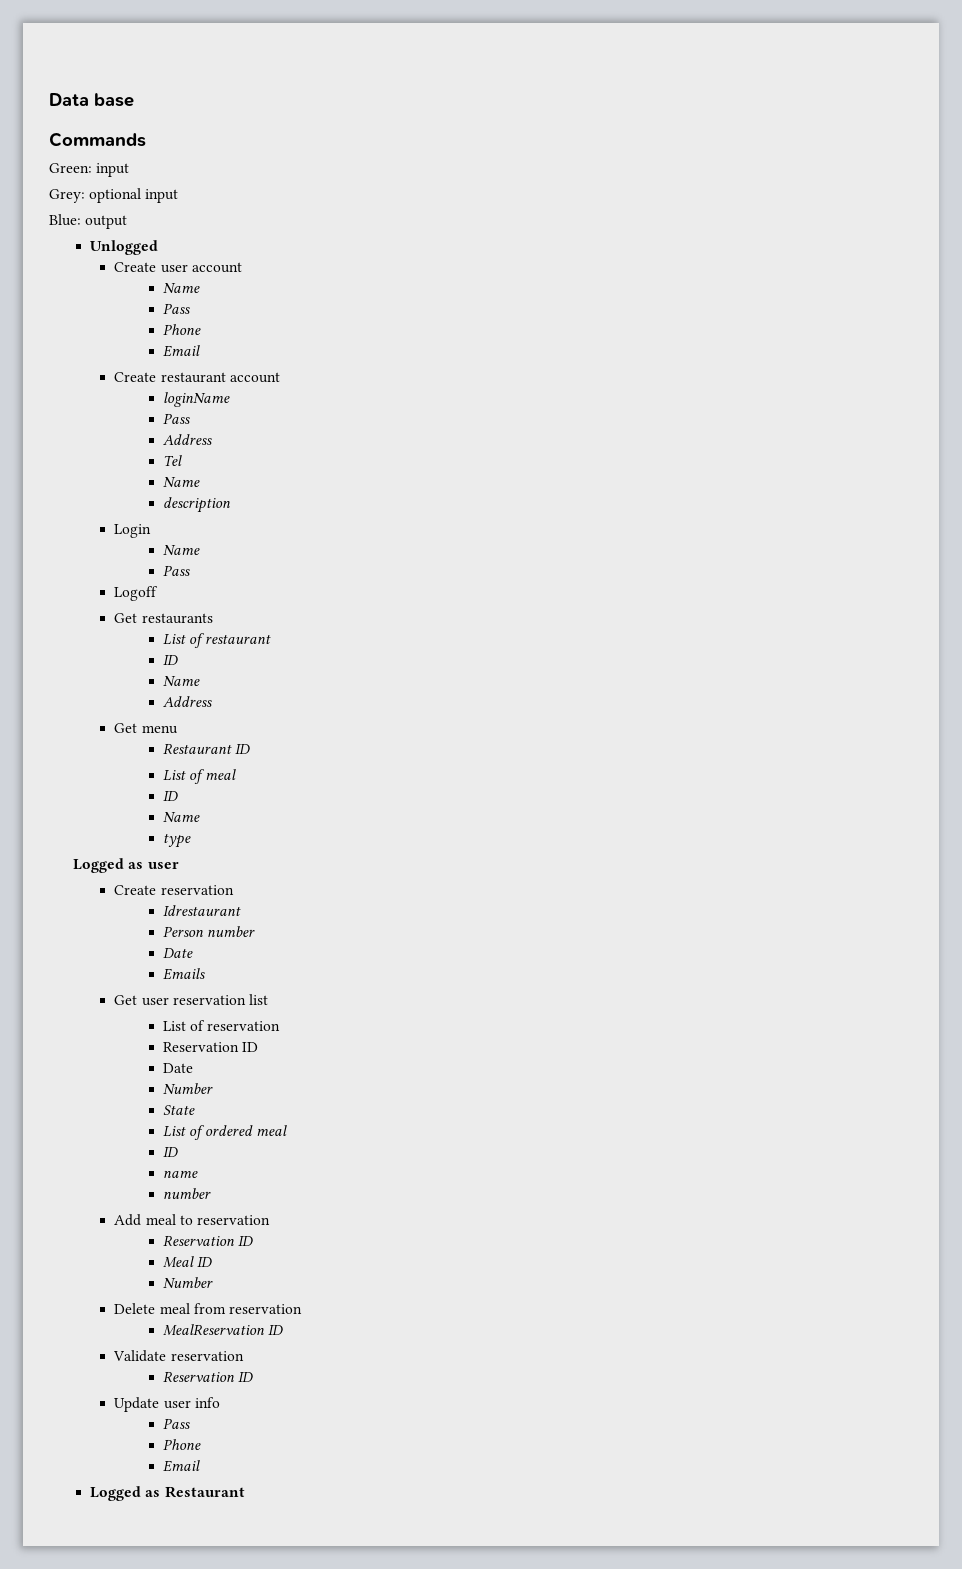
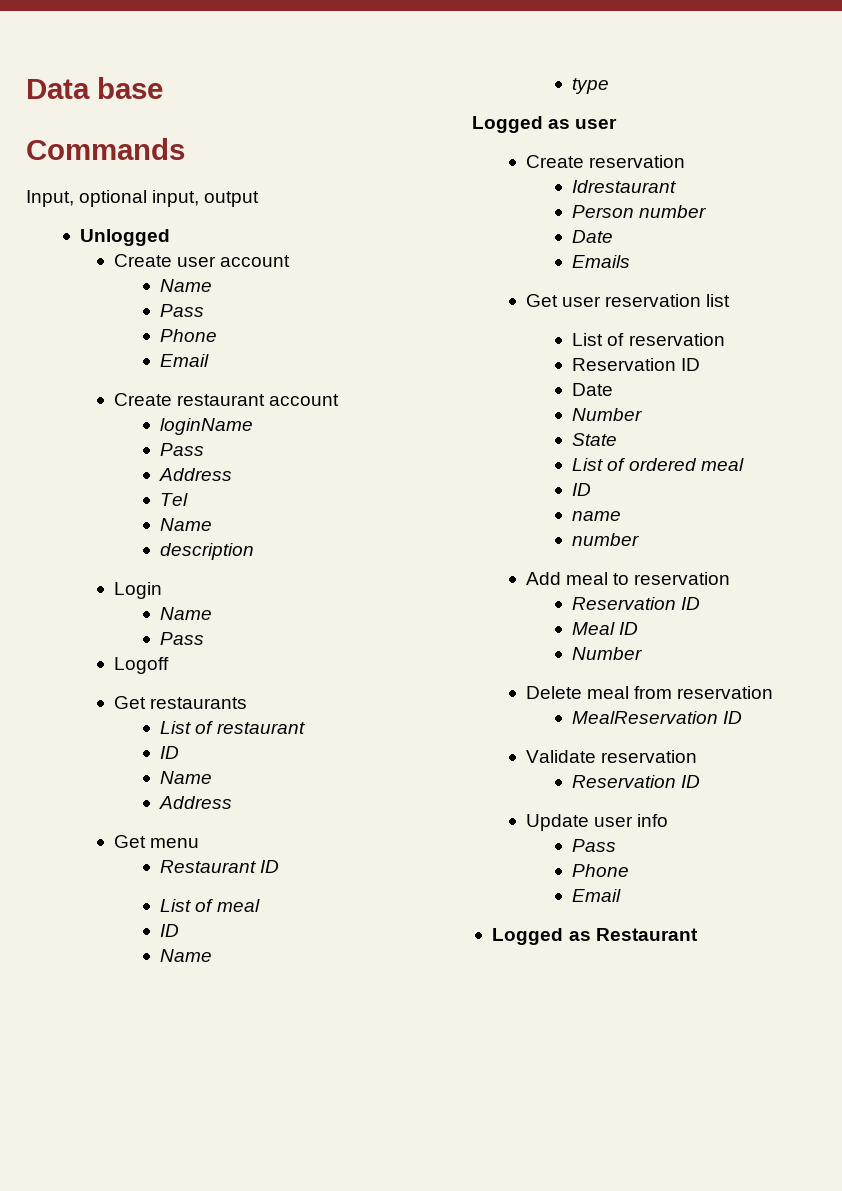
[49,163,130,177] [49,188,179,203] [49,214,81,226] Green: input // Grey: optional input // Blue: -> [26,190,200,207] Input, optional input,

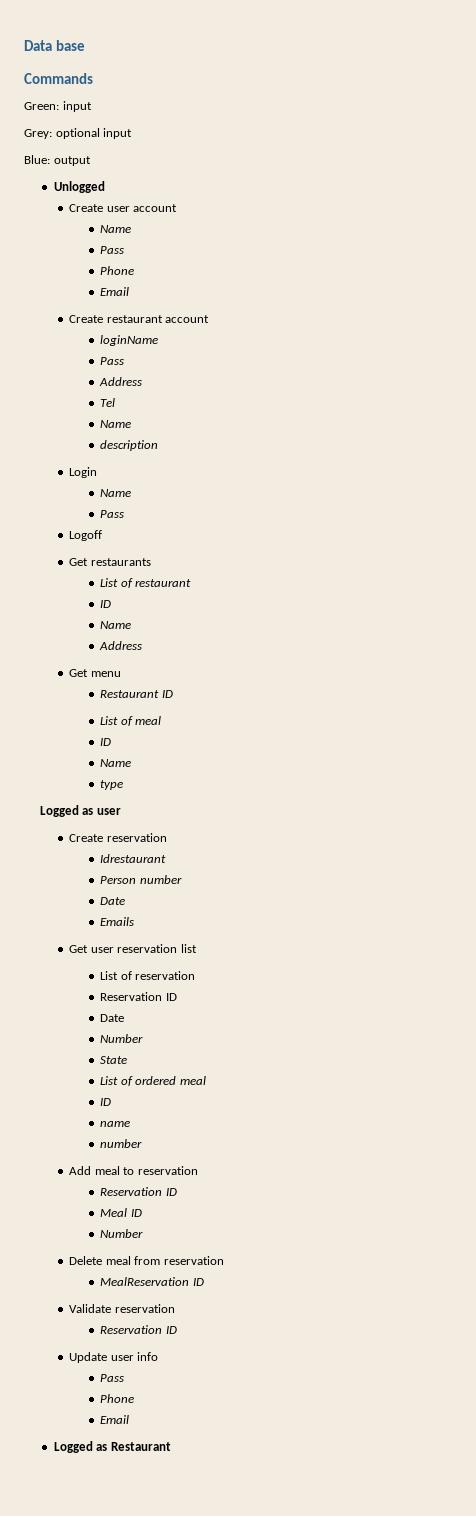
[26,190,200,207] Input, optional input, -> [24,101,92,112] [24,128,133,139] [24,155,50,164] Green: input // Grey: optional input // Blue:

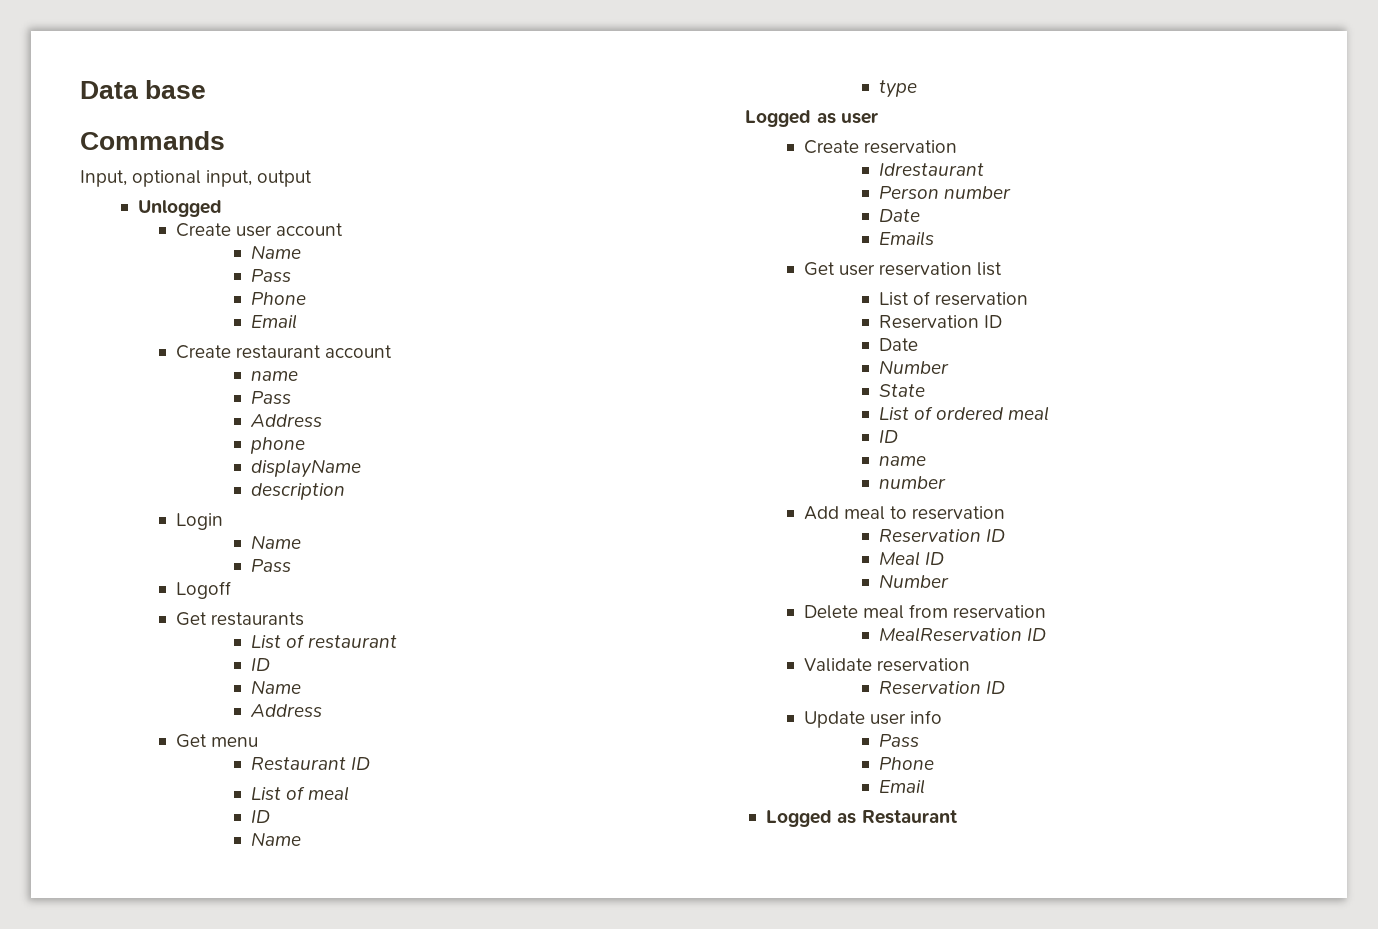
[24,101,92,112] [24,128,133,139] [24,155,50,164] Green: input // Grey: optional input // Blue: -> [80,170,253,187] Input, optional input,
[100,335,159,346] loginName -> [250,370,298,381] name
[100,398,116,407] [100,420,132,428] Tel // Name -> [249,437,305,454] [250,459,361,478] phone // displayName

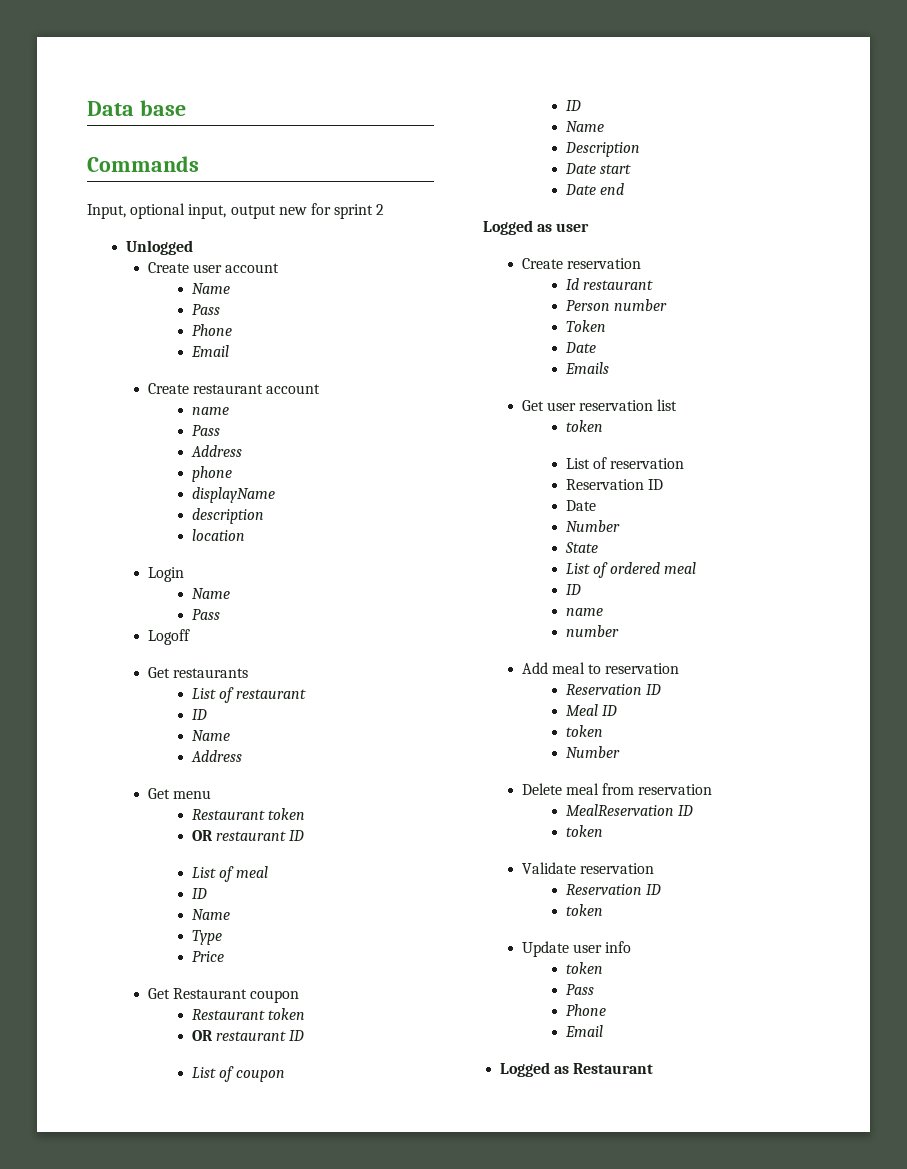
(313, 178) none -> [278,203,385,219] new for sprint 2
(345, 491) none -> [191,529,245,541] // location
(346, 763) none -> [267,808,305,820] [191,830,286,841] token // OR restaurant
[878,80,917,98] type -> [191,930,222,945] [191,951,224,962] [147,988,300,1003] [191,1008,305,1020] [191,1030,304,1041] [191,1066,285,1082] [565,100,581,111] [565,121,604,132] [564,142,640,157] [564,163,631,174] [564,183,624,195] Type // Price // Get Restaurant coupon // Restaurant token // OR restaurant ID // List of coupon // ID // Name // Description // Date start // Date end
[878,163,984,176] Idrestaurant -> [565,278,653,290] Id restaurant
(1011, 192) none -> [565,320,606,332] // Token
(1003, 269) none -> [565,420,603,432] // token
(944, 558) none -> [565,725,603,737] // token
(1046, 634) none -> [565,825,603,837] // token
(1005, 687) none -> [565,904,603,916] // token
(943, 717) none -> [565,962,603,974] // token

